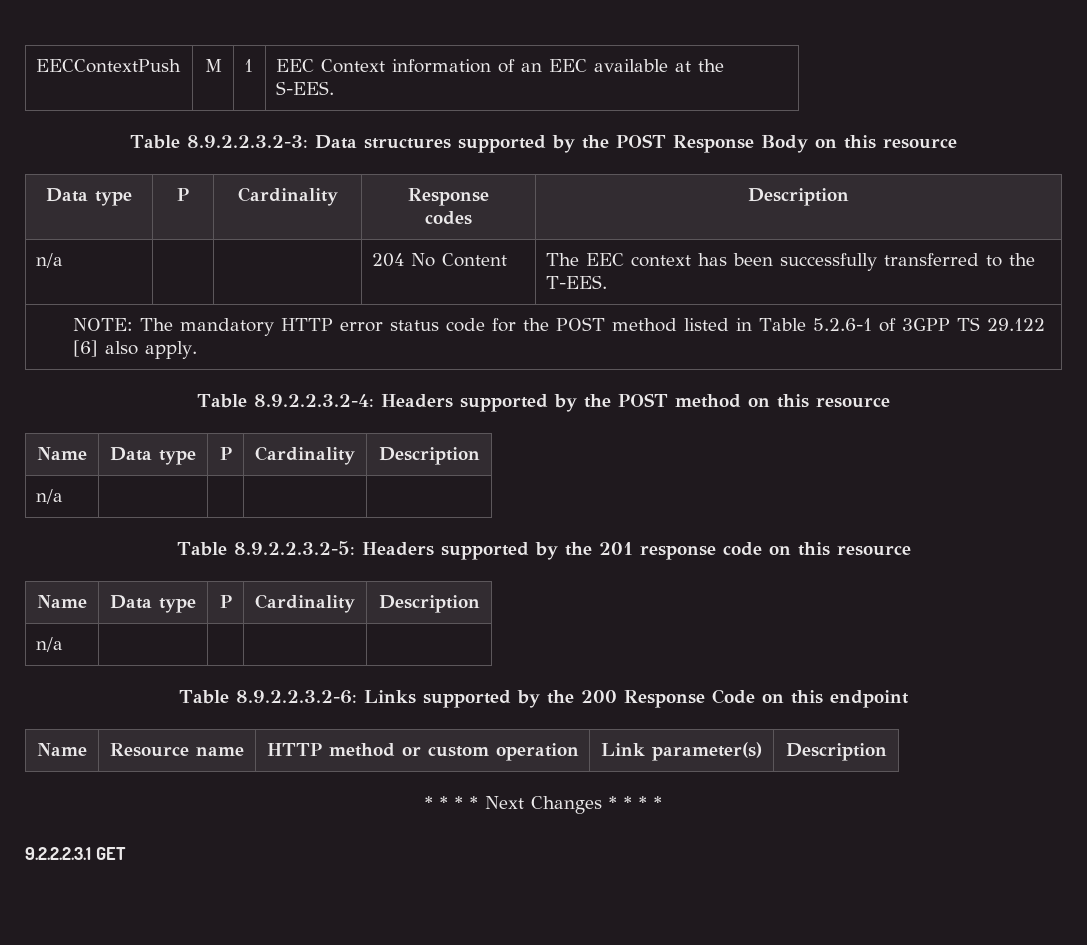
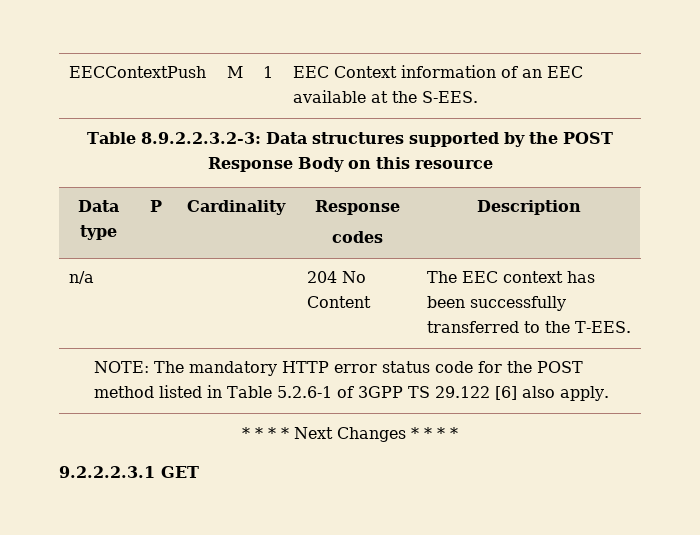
[197,393,890,412] [37,447,87,460] [110,447,196,465] [219,447,232,460] [255,446,355,465] [378,447,480,465] [36,489,64,504] [176,541,911,560] [37,595,87,608] [110,595,196,613] [219,595,232,608] [255,594,355,613] [378,595,480,613] [36,637,64,652] [179,689,909,708] [37,743,87,756] [110,743,244,757] [266,743,579,761] [601,742,762,761] [785,743,887,761] // Table 8.9.2.2.3.2-4: Headers supported by the POST method on this resource // Name | Data type | P | Cardinality | Description // n/a | | | | // Table 8.9.2.2.3.2-5: Headers supported by the 201 response code on this resource // Name | Data type | P | Cardinality | Description // n/a | | | | // Table 8.9.2.2.3.2-6: Links supported by the 200 Response Code on this endpoint // Name | Resource name | HTTP method or custom operation | Link parameter(s) | Description -> (609, 393) none

